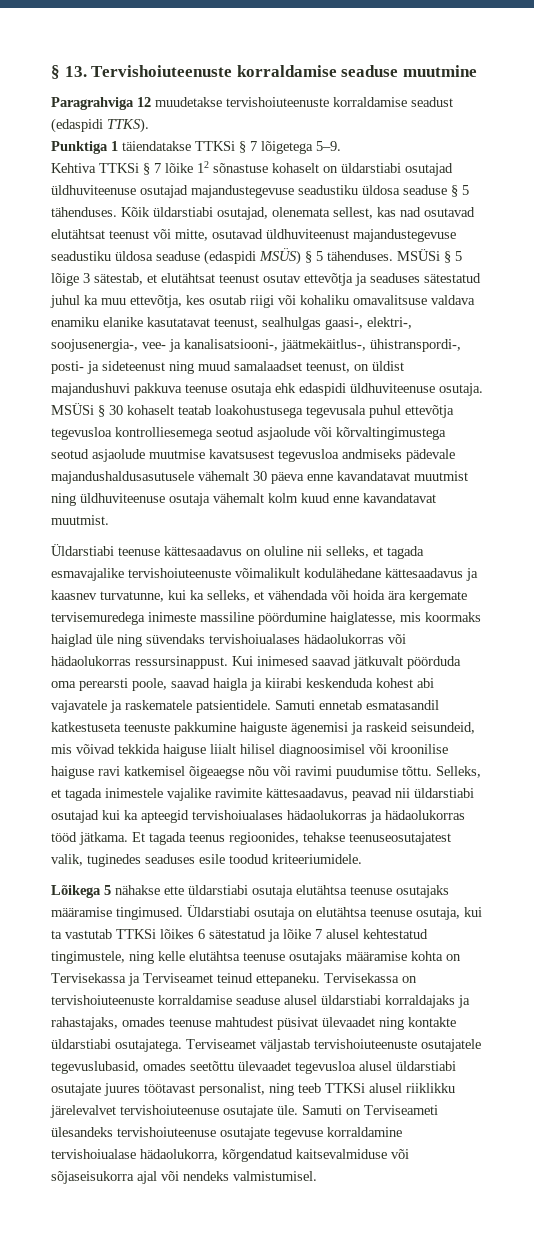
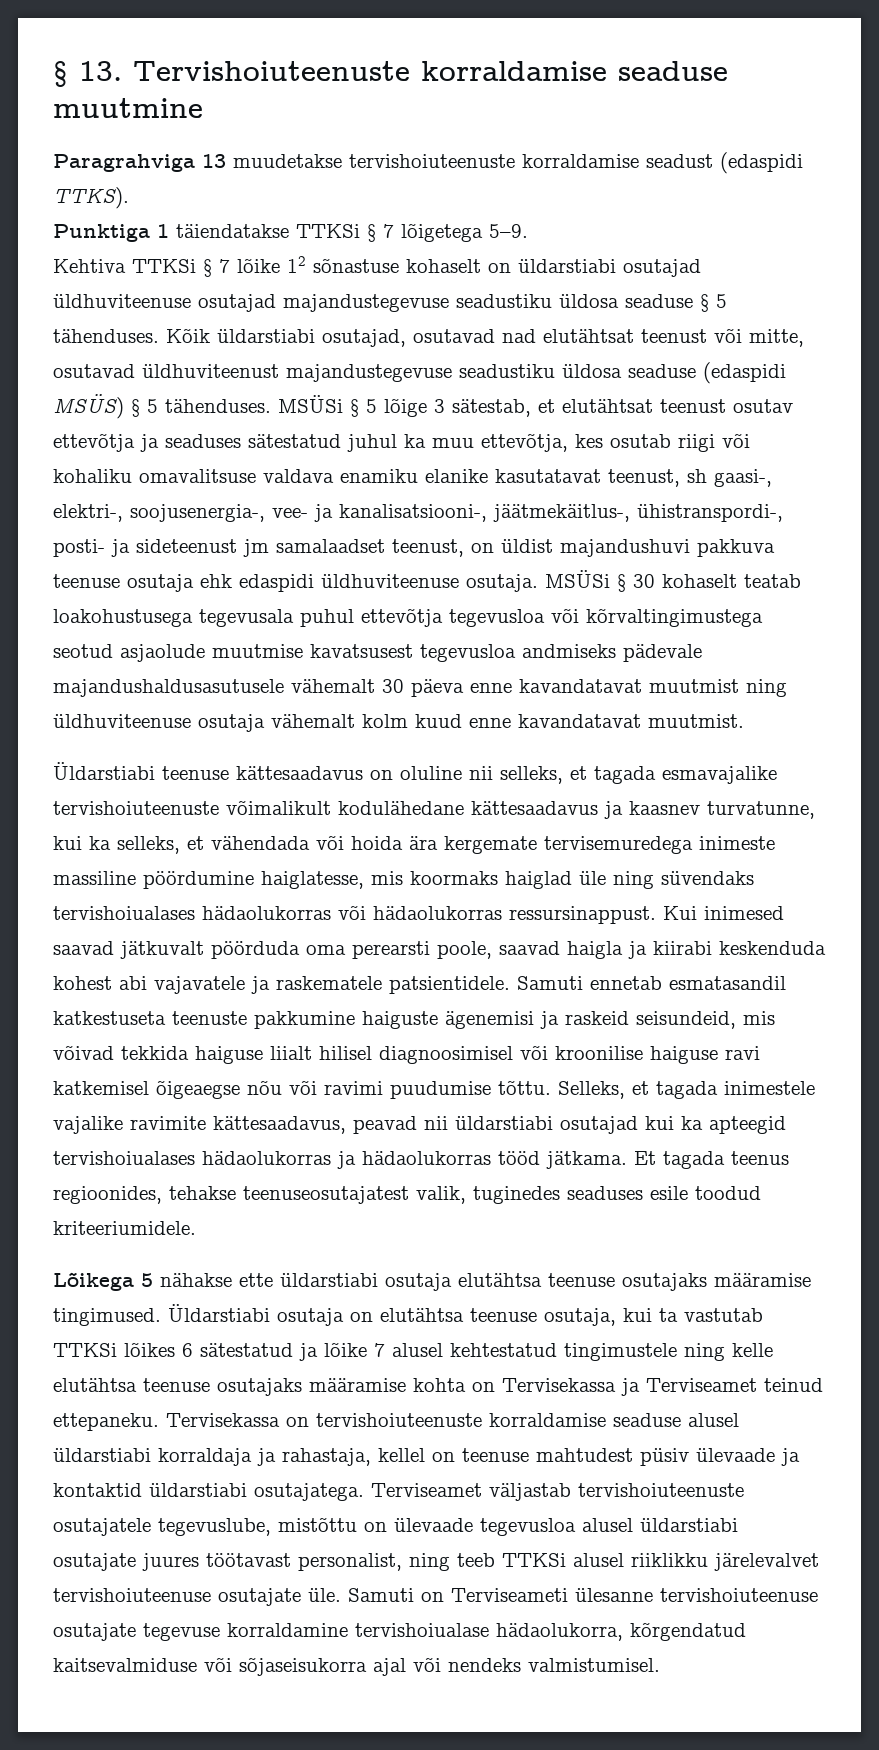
[137,97,151,107] 12 -> [202,154,226,168] 13
[272,207,475,219] olenemata sellest, kas nad osutavad -> [413,329,536,343] osutavad nad
[262,317,321,330] sealhulgas -> [687,469,707,483] sh
[169,361,231,374] ning muud -> [243,539,269,557] jm
[115,427,310,440] kontrolliesemega seotud asjaolude -> (545, 618) none
[51,951,125,964] tingimustele, -> [564,1343,677,1361] tingimustele
[385,995,470,1008] [51,1017,456,1030] korraldajaks ja rahastajaks, omades teenuse mahtudest püsivat ülevaadet ning kontakte -> [158,1448,800,1466] [53,1483,142,1497] korraldaja ja rahastaja, kellel on teenuse mahtudest püsiv ülevaade ja kontaktid
[51,1061,291,1074] tegevuslubasid, omades seetõttu ülevaadet -> [158,1517,473,1536] tegevuslube, mistõttu on ülevaade
[51,1127,113,1137] ülesandeks -> [575,1588,653,1602] ülesanne

